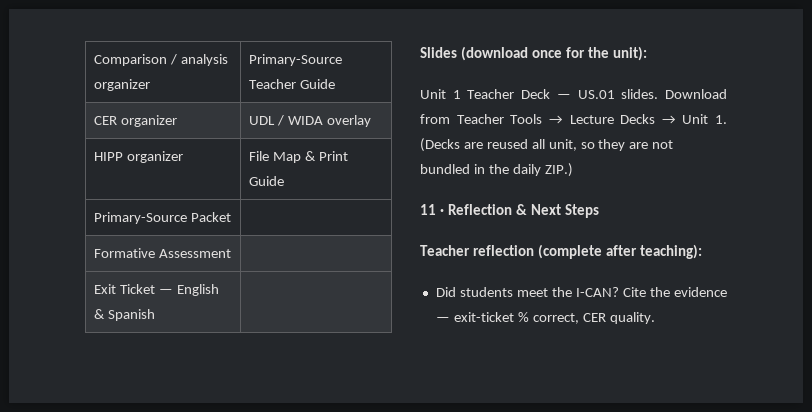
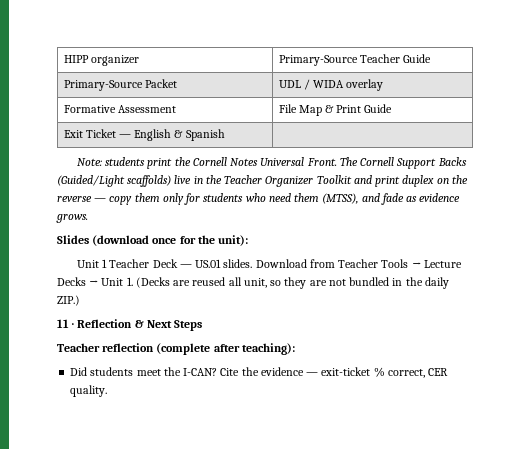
[94,54,228,66] Comparison / analysis -> [63,55,89,63] HIPP
[94,115,177,127] CER organizer -> [63,79,177,91] Primary-Source Packet
[94,151,183,163] HIPP organizer -> [63,105,176,113] Formative Assessment
[94,212,231,224] [94,248,231,258] // Primary-Source Packet | // Formative Assessment | -> (393, 108) none
(155, 315) none -> [76,157,467,169] [57,175,468,187] [57,193,461,205] [56,214,88,223] // Note: students print the Cornell Notes Universal Front. The Cornell Support Backs (Guided/Light scaffolds) live in the Teacher Organizer Toolkit and print duplex on the reverse — copy them only for students who need them (MTSS), and fade as evidence grows.

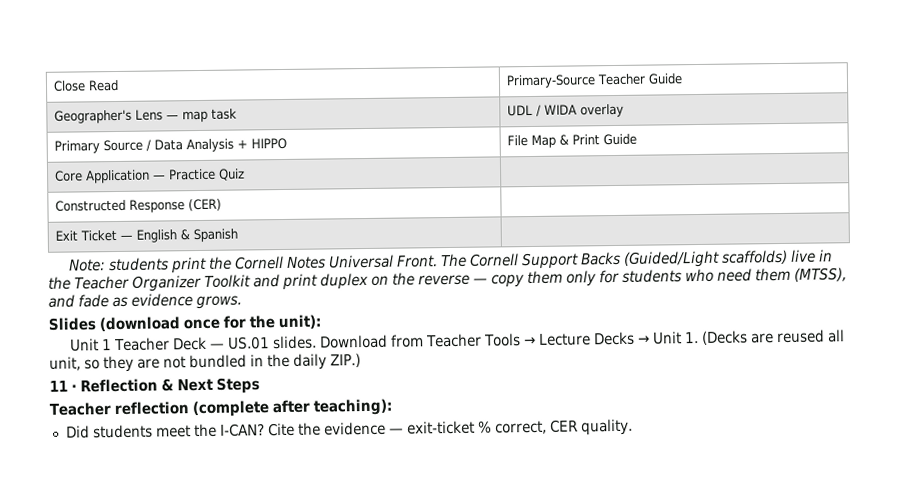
[63,55,139,66] HIPP organizer -> [52,79,119,92] Close Read
[63,79,177,91] Primary-Source Packet -> [53,108,237,124] Geographer's Lens — map task
[63,105,176,113] Formative Assessment -> [53,137,287,154] Primary Source / Data Analysis + HIPPO
(393, 108) none -> [54,168,245,184] [54,198,222,213] // Core Application — Practice Quiz | // Constructed Response (CER) |

